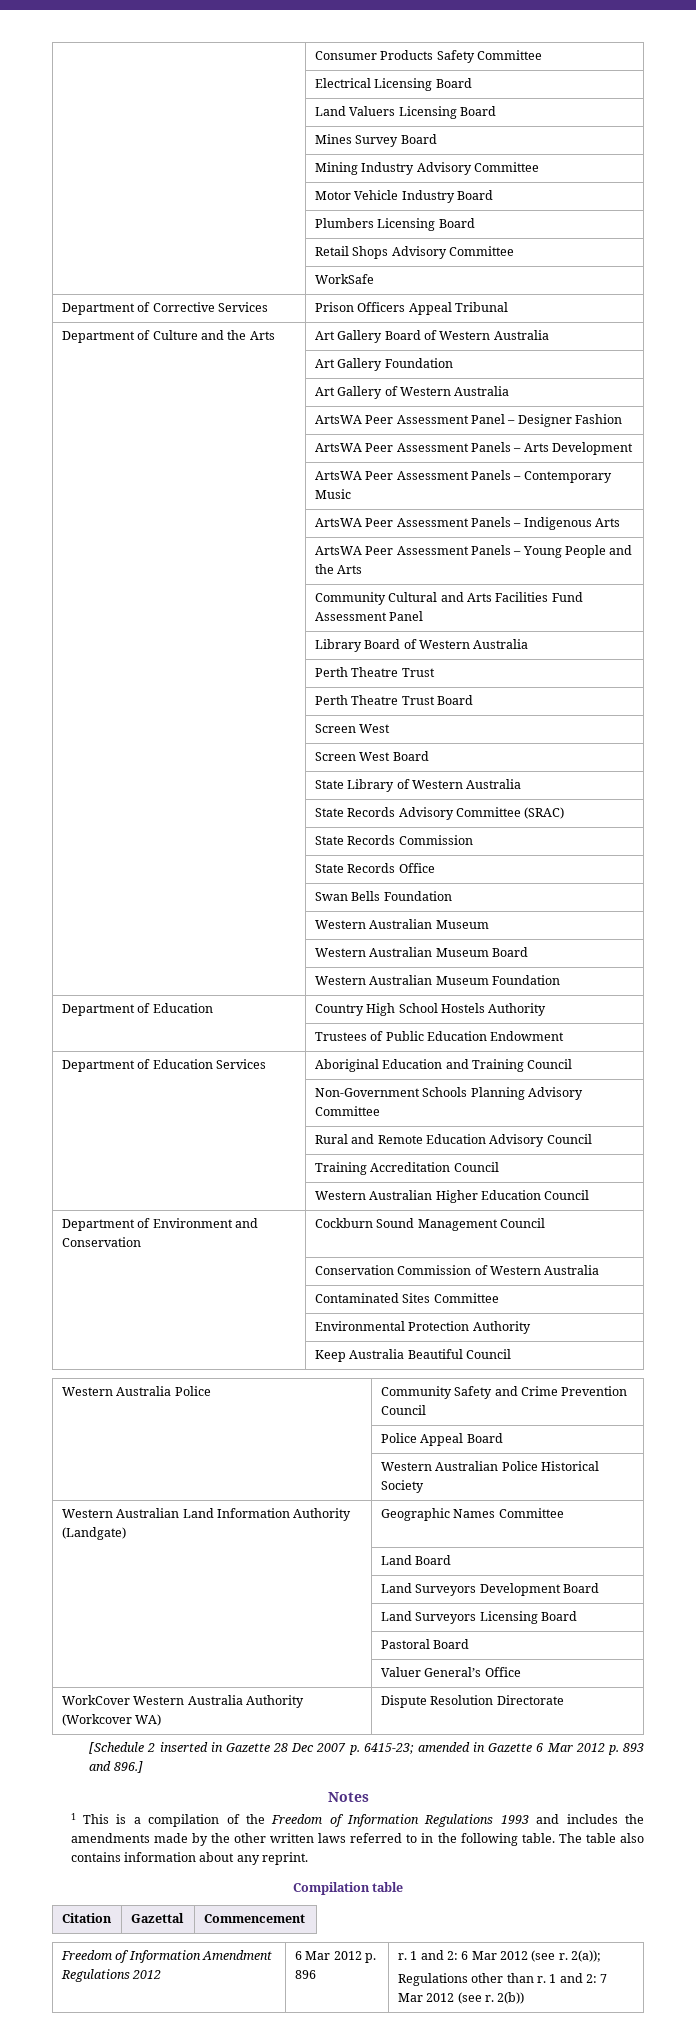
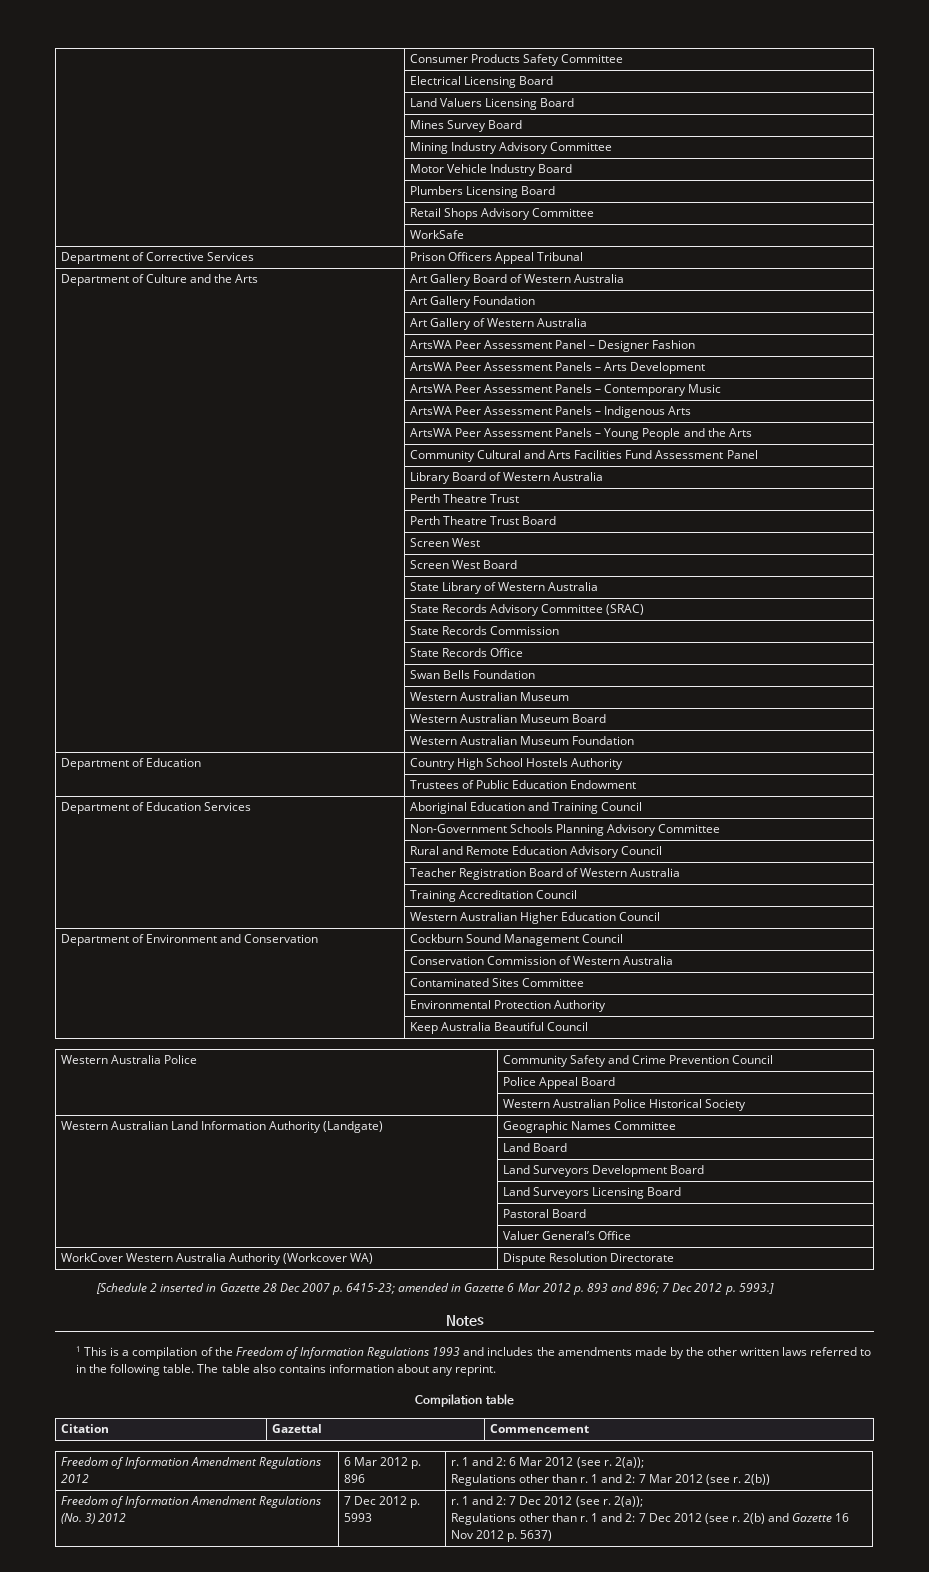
(592, 1139) none -> [409,868,681,880] // | Teacher Registration Board of Western Australia
[113,1761,143,1773] 896.] -> [635,1283,774,1295] 896; 7 Dec 2012 p. 5993.]
(525, 1998) none -> [60,1496,322,1508] [60,1513,126,1524] [343,1496,421,1508] [343,1513,372,1522] [450,1496,643,1507] [450,1513,850,1525] [450,1530,553,1542] // Freedom of Information Amendment Regulations (No. 3) 2012 | 7 Dec 2012 p. 5993 | r. 1 and 2: 7 Dec 2012 (see r. 2(a)); // Regulations other than r. 1 and 2: 7 Dec 2012 (see r. 2(b) and Gazette 16 Nov 2012 p. 5637)

